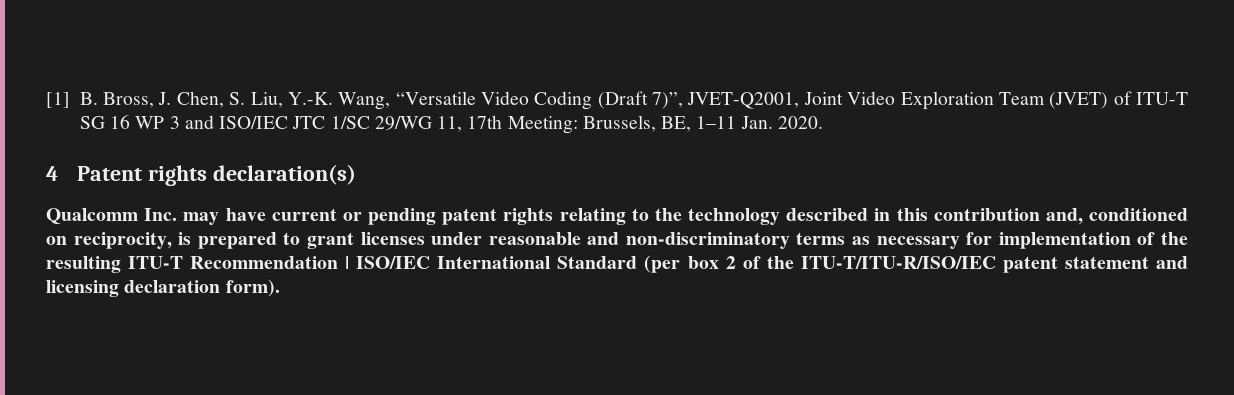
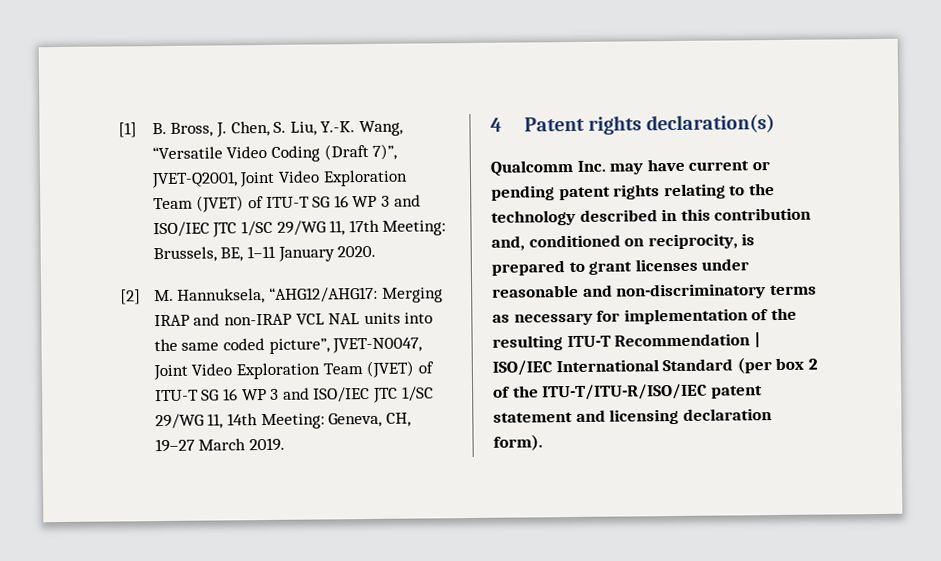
[740,116,773,129] Jan. -> [277,246,335,262] January
(823, 122) none -> [120,286,443,305] [153,312,434,327] [153,337,423,354] [152,360,434,381] [154,386,434,403] [154,412,411,430] [154,437,285,453] // [2] M. Hannuksela, “AHG12/AHG17: Merging IRAP and non-IRAP VCL NAL units into the same coded picture”, JVET-N0047, Joint Video Exploration Team (JVET) of ITU-T SG 16 WP 3 and ISO/IEC JTC 1/SC 29/WG 11, 14th Meeting: Geneva, CH, 19–27 March 2019.

